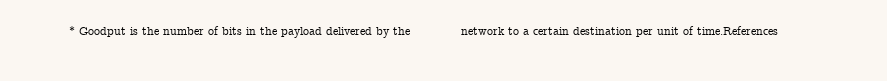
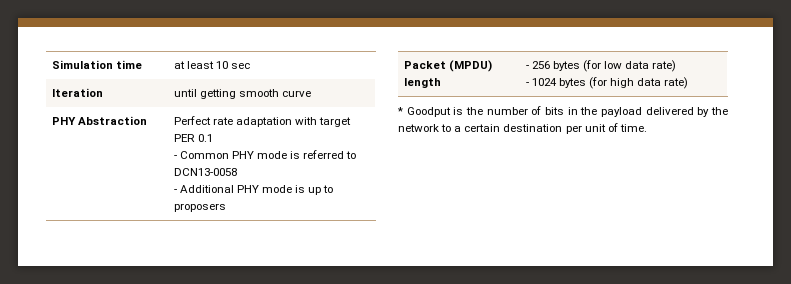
(69, 30) none -> [51,60,142,69] [173,61,251,69] [51,88,103,97] [173,89,312,99] [51,116,147,125] [173,116,352,127] [173,134,213,142] [173,150,357,159] [173,168,237,176] [173,185,334,195] [173,203,226,212] [403,60,492,72] [403,78,441,88] [525,60,677,72] [525,77,689,89] Simulation time | at least 10 sec // Iteration | until getting smooth curve // PHY Abstraction | Perfect rate adaptation with target PER 0.1 // - Common PHY mode is referred to DCN13-0058 // - Additional PHY mode is up to proposers // Packet (MPDU) length | - 256 bytes (for low data rate) // - 1024 bytes (for high data rate) //
[697,26,778,35] time.References -> [619,124,647,132] time.

